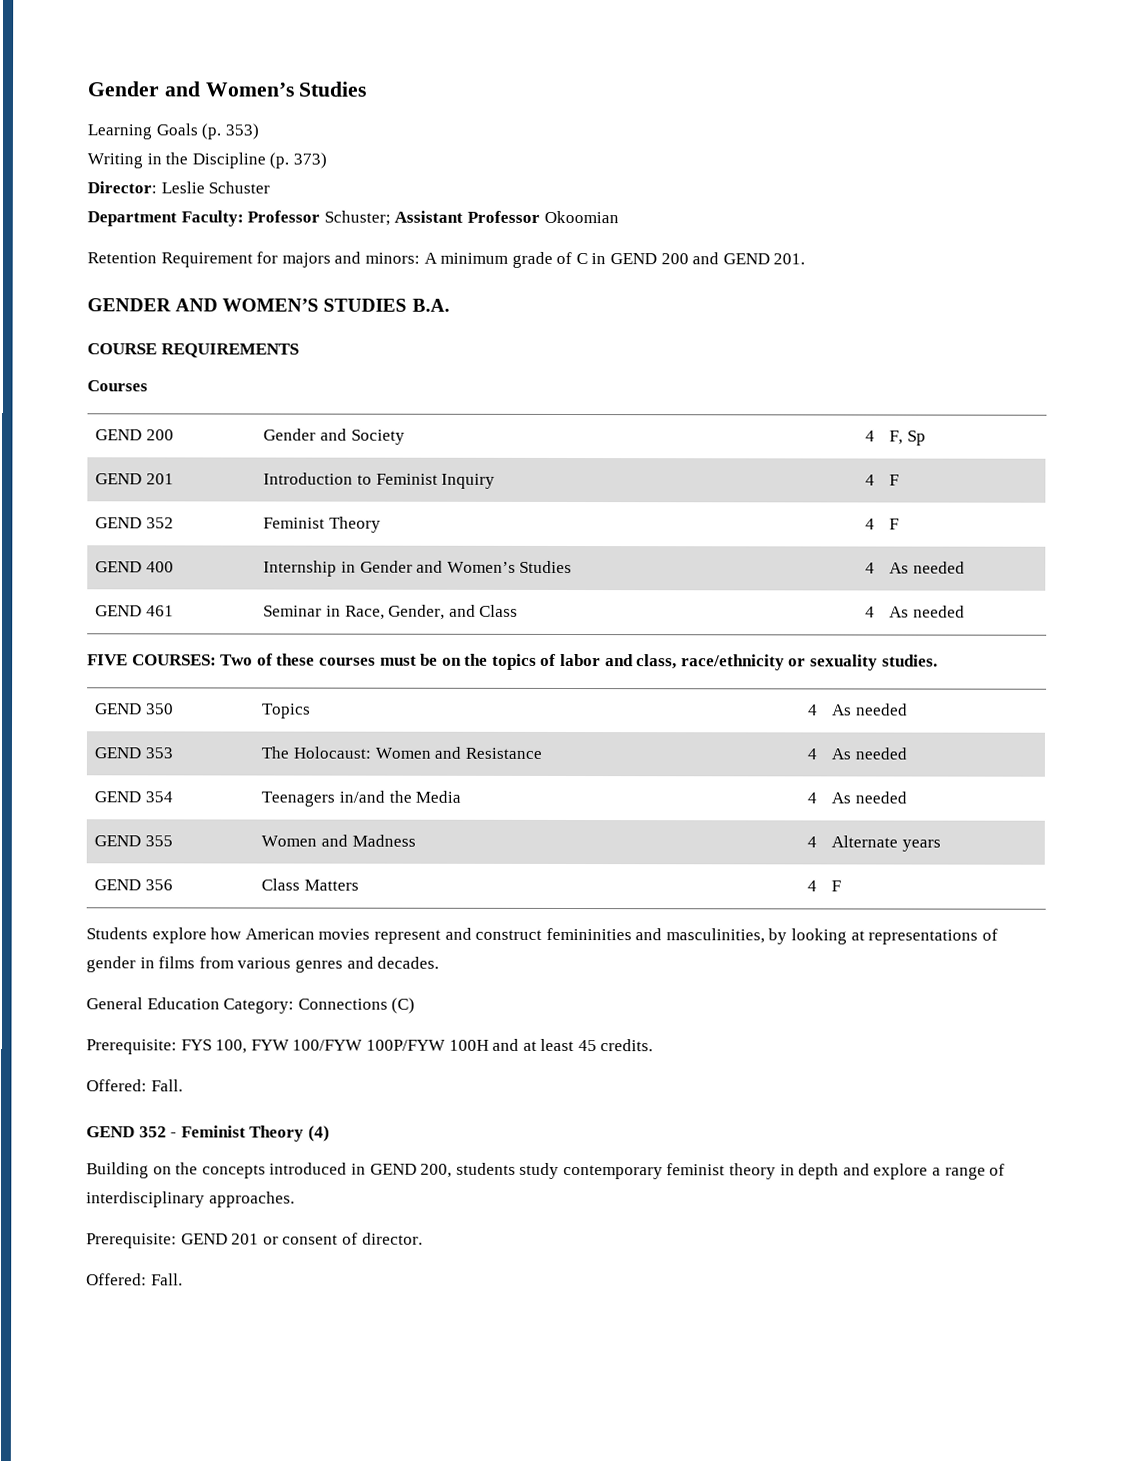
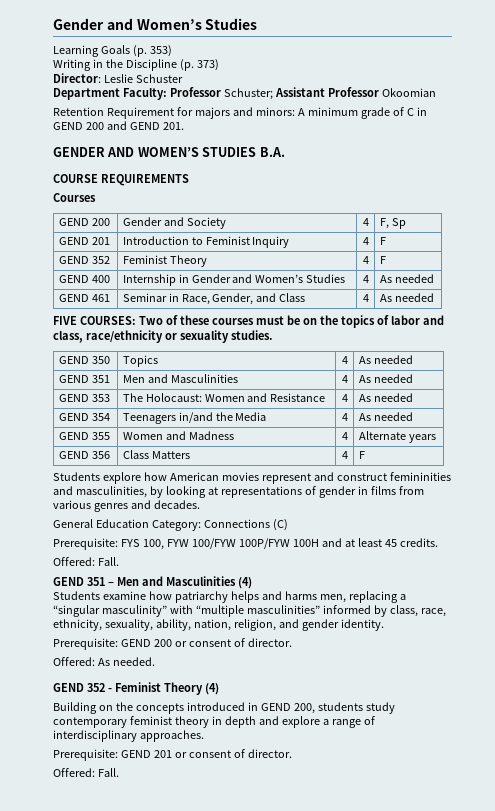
(909, 709) none -> [58,375,110,383] [122,374,238,383] [342,375,349,383] [358,374,413,383] // GEND 351 | Men and Masculinities | 4 | As needed
(183, 1085) none -> [53,576,252,589] [53,591,406,603] [53,605,446,617] [53,619,384,631] [53,638,292,650] [53,657,155,666] // GEND 351 – Men and Masculinities (4) // Students examine how patriarchy helps and harms men, replacing a “singular masculinity” with “multiple masculinities” informed by class, race, ethnicity, sexuality, ability, nation, religion, and gender identity. // Prerequisite: GEND 200 or consent of director. // Offered: As needed.

